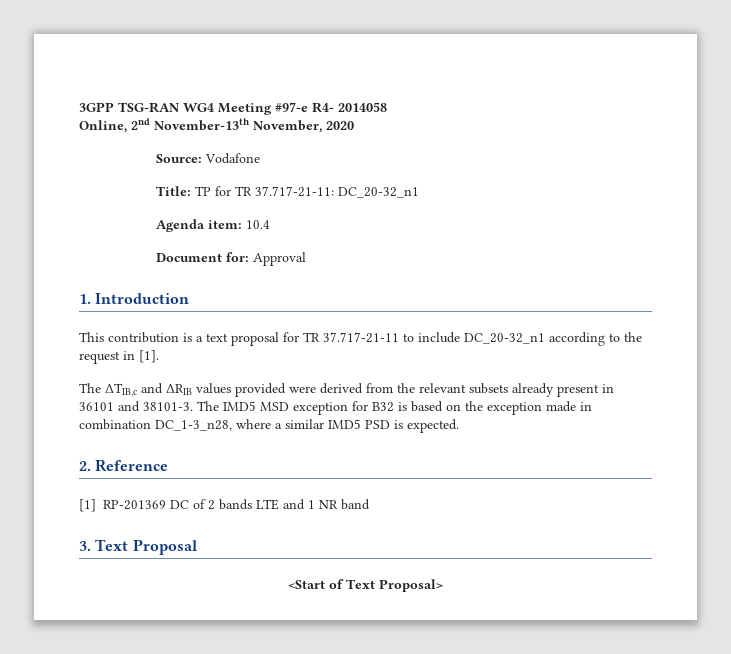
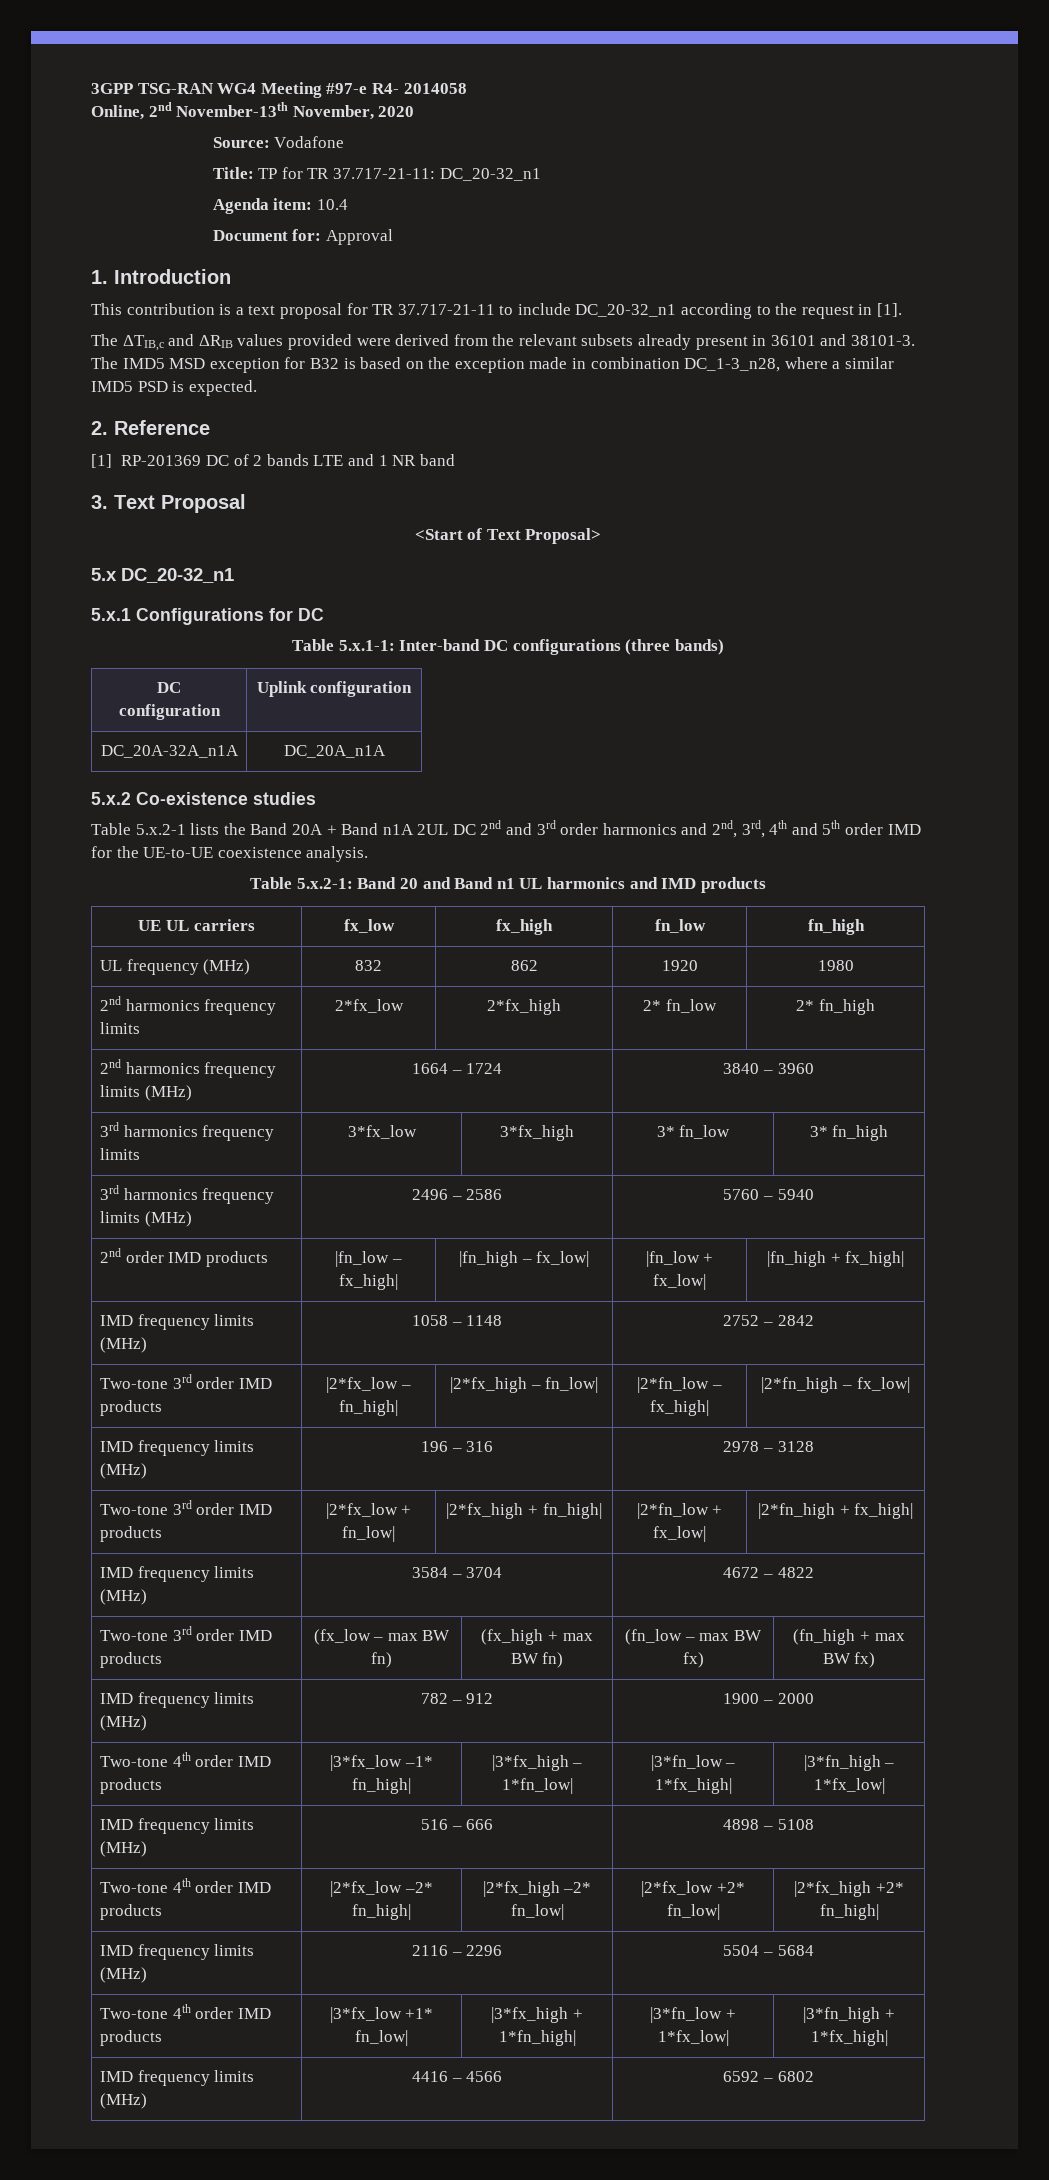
(443, 585) none -> [91,568,234,583] [91,608,324,625] [292,639,724,655] [157,682,181,693] [118,704,221,720] [256,681,413,697] [100,745,239,758] [283,745,386,758] [91,792,316,805] [91,820,921,838] [91,846,369,862] [250,877,766,893] [138,919,255,931] [343,919,395,933] [496,919,553,935] [654,919,706,933] [807,919,865,935] [99,959,251,975] [355,960,382,971] [510,960,538,971] [661,960,698,971] [817,960,854,971] [99,996,277,1015] [99,1022,140,1034] [334,999,404,1013] [487,999,561,1015] [643,999,717,1013] [796,999,875,1015] [99,1059,277,1078] [99,1085,192,1101] [411,1063,503,1074] [723,1063,814,1074] [99,1122,275,1141] [99,1148,140,1160] [347,1125,417,1139] [500,1125,574,1141] [656,1125,731,1139] [809,1125,889,1141] [99,1185,275,1204] [99,1211,192,1227] [411,1189,503,1200] [723,1189,814,1200] [99,1248,268,1267] [335,1251,402,1267] [339,1274,398,1290] [458,1251,590,1267] [645,1251,714,1267] [653,1274,706,1290] [766,1251,905,1267] [99,1314,255,1330] [99,1337,147,1353] [411,1315,503,1326] [723,1315,814,1326] [99,1374,272,1389] [99,1400,162,1416] [326,1377,411,1393] [339,1400,398,1416] [449,1377,599,1393] [637,1377,722,1393] [650,1400,709,1416] [761,1377,910,1393] [99,1440,255,1456] [99,1463,147,1479] [420,1441,494,1452] [723,1441,814,1452] [99,1500,272,1515] [99,1526,162,1542] [325,1503,412,1519] [342,1526,395,1542] [446,1503,602,1519] [636,1503,723,1519] [653,1526,706,1542] [757,1503,914,1519] [99,1566,255,1582] [99,1589,147,1605] [411,1567,503,1578] [723,1567,814,1578] [99,1626,272,1641] [99,1652,162,1668] [313,1629,451,1645] [371,1652,392,1668] [481,1629,593,1645] [510,1652,564,1668] [625,1629,762,1645] [682,1652,704,1668] [793,1629,905,1645] [822,1652,876,1668] [99,1692,255,1708] [99,1715,147,1731] [420,1693,494,1704] [723,1693,814,1704] [99,1752,271,1767] [99,1778,162,1794] [330,1755,433,1771] [352,1778,411,1794] [491,1755,583,1771] [501,1778,573,1794] [650,1755,736,1771] [654,1778,732,1794] [803,1755,895,1771] [813,1778,885,1794] [99,1818,255,1834] [99,1841,147,1857] [420,1819,494,1830] [723,1819,814,1830] [99,1878,271,1893] [99,1904,162,1920] [330,1881,433,1897] [352,1904,411,1920] [482,1881,592,1897] [510,1904,564,1920] [641,1881,745,1897] [666,1904,720,1920] [794,1881,904,1897] [819,1904,879,1920] [99,1944,255,1960] [99,1967,147,1983] [411,1945,503,1956] [723,1945,814,1956] [99,2004,271,2019] [99,2030,162,2046] [329,2007,434,2023] [355,2030,408,2046] [491,2007,583,2023] [498,2030,576,2046] [650,2007,736,2023] [657,2030,729,2046] [803,2007,895,2023] [810,2030,888,2046] [99,2070,255,2086] [99,2093,147,2109] [411,2071,503,2082] [723,2071,814,2082] // 5.x DC_20-32_n1 // 5.x.1 Configurations for DC // Table 5.x.1-1: Inter-band DC configurations (three bands) // DC // configuration | Uplink configuration // DC_20A-32A_n1A | DC_20A_n1A // 5.x.2 Co-existence studies // Table 5.x.2-1 lists the Band 20A + Band n1A 2UL DC 2nd and 3rd order harmonics and 2nd, 3rd, 4th and 5th order IMD for the UE-to-UE coexistence analysis. // Table 5.x.2-1: Band 20 and Band n1 UL harmonics and IMD products // UE UL carriers | fx_low | fx_high | fn_low | fn_high // UL frequency (MHz) | 832 | 862 | 1920 | 1980 // 2nd harmonics frequency limits | 2*fx_low | 2*fx_high | 2* fn_low | 2* fn_high // 2nd harmonics frequency limits (MHz) | 1664 – 1724 | 3840 – 3960 // 3rd harmonics frequency limits | 3*fx_low | 3*fx_high | 3* fn_low | 3* fn_high // 3rd harmonics frequency limits (MHz) | 2496 – 2586 | 5760 – 5940 // 2nd order IMD products | |fn_low – fx_high| | |fn_high – fx_low| | |fn_low + fx_low| | |fn_high + fx_high| // IMD frequency limits (MHz) | 1058 – 1148 | 2752 – 2842 // Two-tone 3rd order IMD products | |2*fx_low – fn_high| | |2*fx_high – fn_low| | |2*fn_low – fx_high| | |2*fn_high – fx_low| // IMD frequency limits (MHz) | 196 – 316 | 2978 – 3128 // Two-tone 3rd order IMD products | |2*fx_low + fn_low| | |2*fx_high + fn_high| | |2*fn_low + fx_low| | |2*fn_high + fx_high| // IMD frequency limits (MHz) | 3584 – 3704 | 4672 – 4822 // Two-tone 3rd order IMD products | (fx_low – max BW fn) | (fx_high + max BW fn) | (fn_low – max BW fx) | (fn_high + max BW fx) // IMD frequency limits (MHz) | 782 – 912 | 1900 – 2000 // Two-tone 4th order IMD products | |3*fx_low –1* fn_high| | |3*fx_high – 1*fn_low| | |3*fn_low – 1*fx_high| | |3*fn_high – 1*fx_low| // IMD frequency limits (MHz) | 516 – 666 | 4898 – 5108 // Two-tone 4th order IMD products | |2*fx_low –2* fn_high| | |2*fx_high –2* fn_low| | |2*fx_low +2* fn_low| | |2*fx_high +2* fn_high| // IMD frequency limits (MHz) | 2116 – 2296 | 5504 – 5684 // Two-tone 4th order IMD products | |3*fx_low +1* fn_low| | |3*fx_high + 1*fn_high| | |3*fn_low + 1*fx_low| | |3*fn_high + 1*fx_high| // IMD frequency limits (MHz) | 4416 – 4566 | 6592 – 6802

